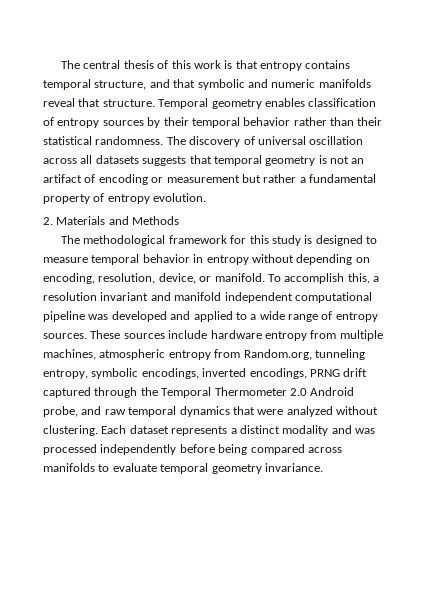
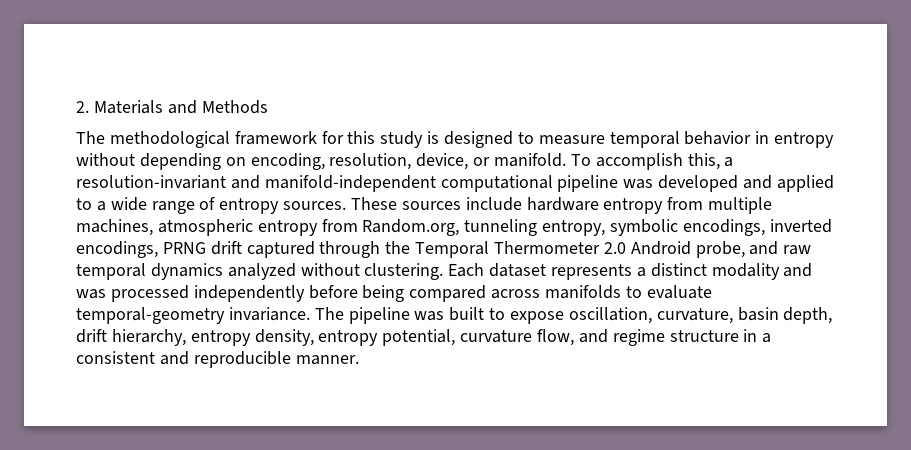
[61,60,351,71] [43,79,371,90] [43,98,377,109] [43,117,383,128] [43,136,364,147] [43,155,365,166] [43,174,376,185] [43,193,207,204] The central thesis of this work is that entropy contains temporal structure, and that symbolic and numeric manifolds reveal that structure. Temporal geometry enables classification of entropy sources by their temporal behavior rather than their statistical randomness. The discovery of universal oscillation across all datasets suggests that temporal geometry is not an artifact of encoding or measurement but rather a fundamental property of entropy evolution. // -> (76, 107) none
[43,292,293,303] resolution invariant and manifold independent -> [76,175,436,192] resolution-invariant and manifold-independent
[232,406,284,415] that were -> (223, 271) none
[160,463,323,474] temporal geometry invariance. -> [76,307,833,324] [76,329,772,346] [76,351,359,368] temporal-geometry invariance. The pipeline was built to expose oscillation, curvature, basin depth, drift hierarchy, entropy density, entropy potential, curvature flow, and regime structure in a consistent and reproducible manner.

